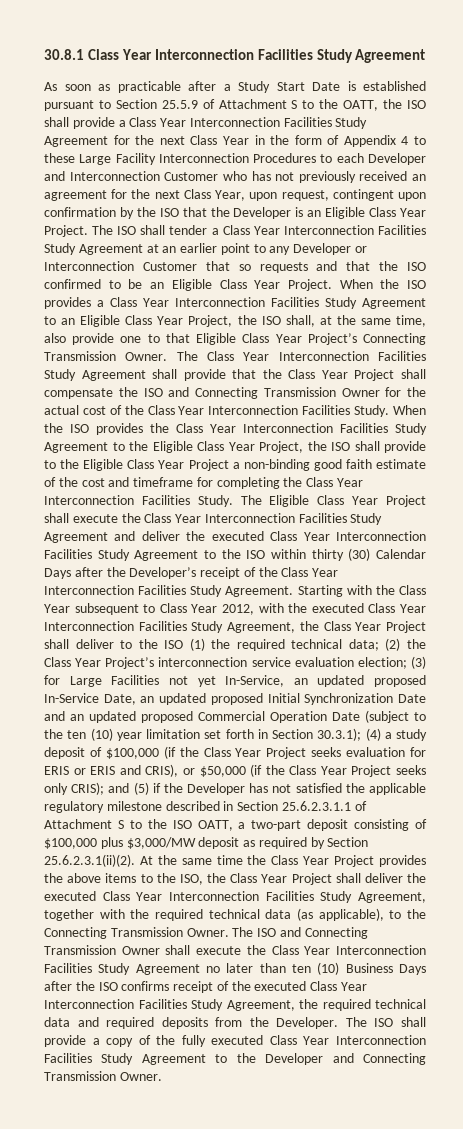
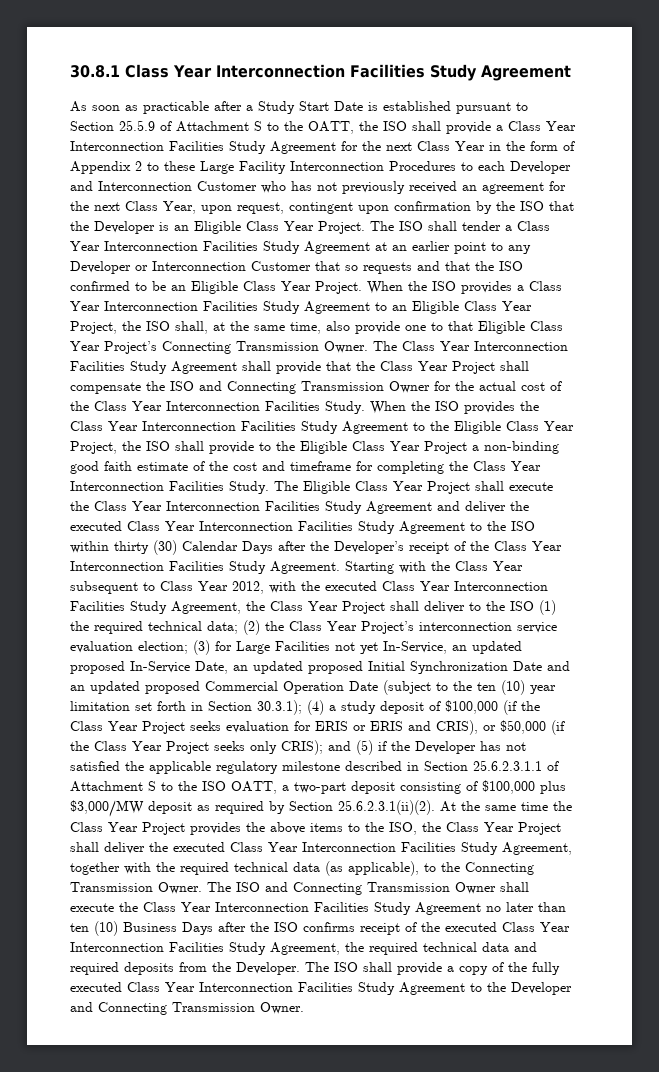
[401,136,409,145] 4 -> [135,161,142,171] 2

